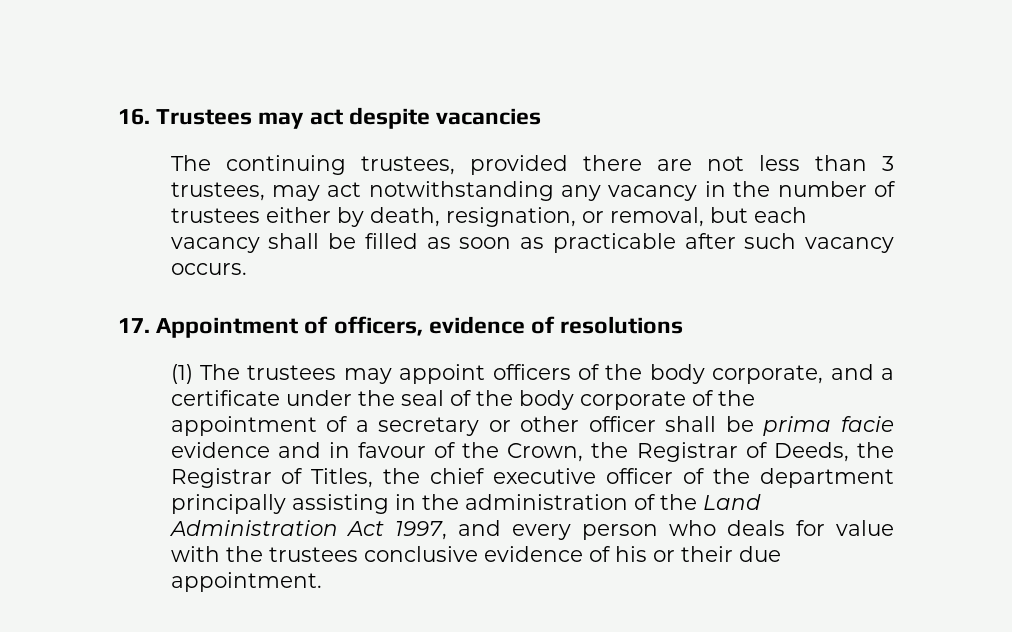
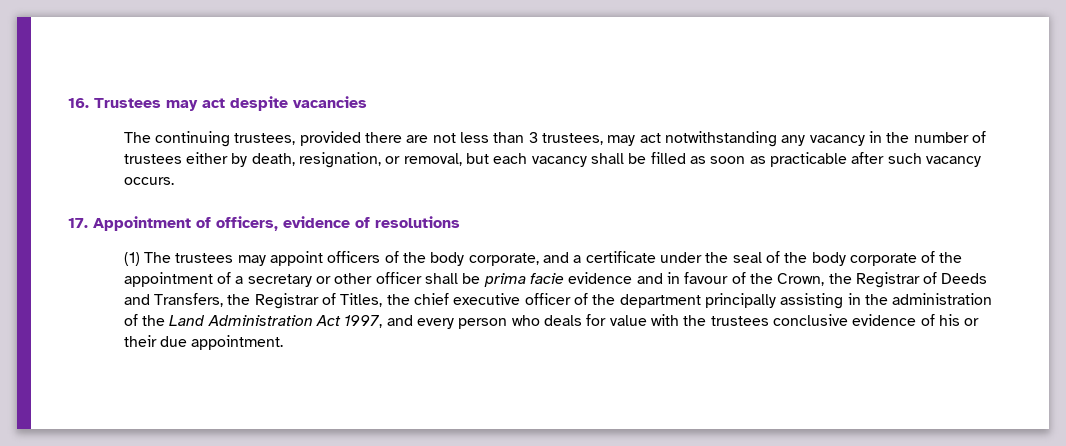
[773,442,849,462] Deeds, -> [941,273,988,284] [123,293,224,307] Deeds and Transfers,

